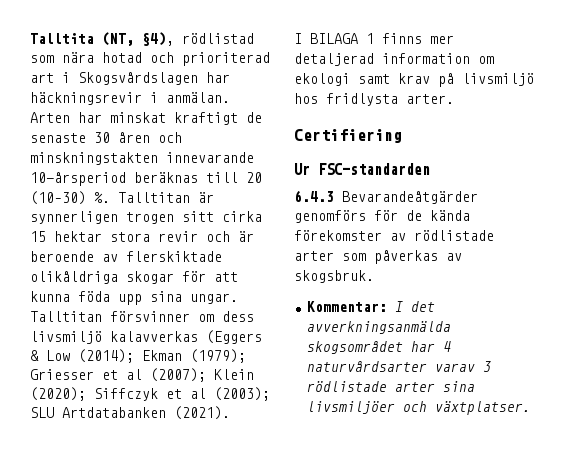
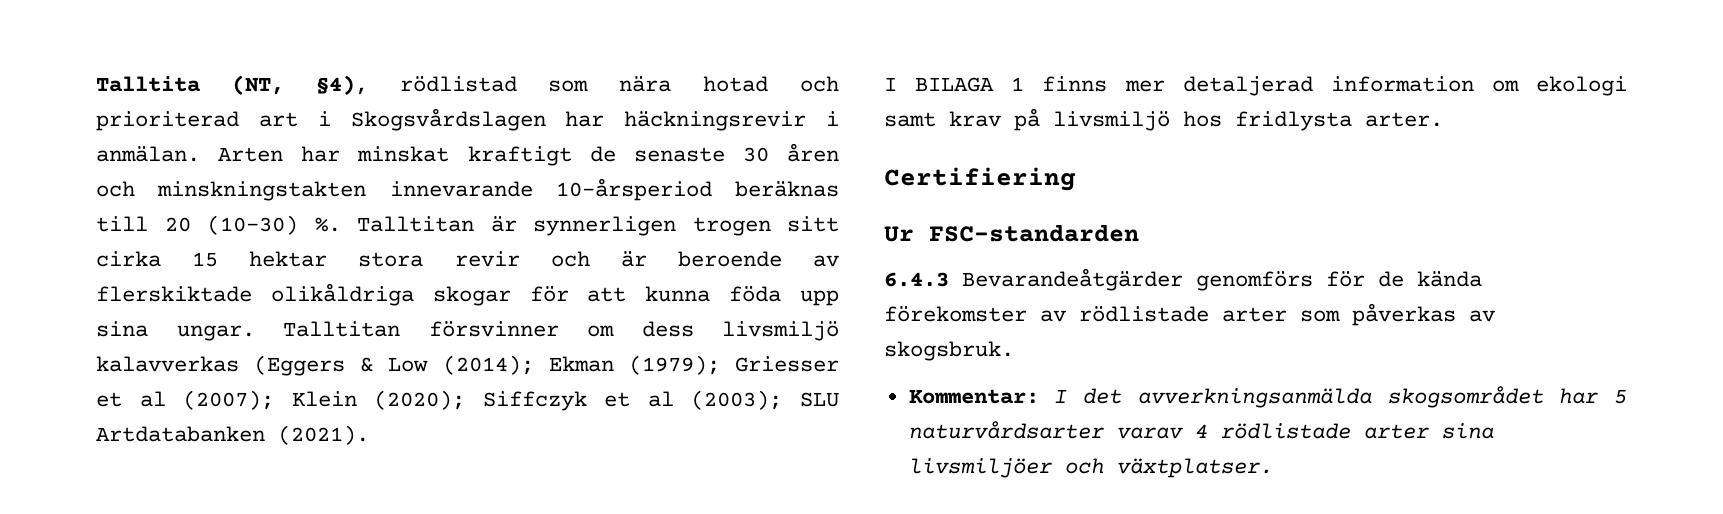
[442,341,451,352] 4 -> [1614,389,1627,404] 5
[482,361,491,372] 3 -> [1194,424,1208,438] 4

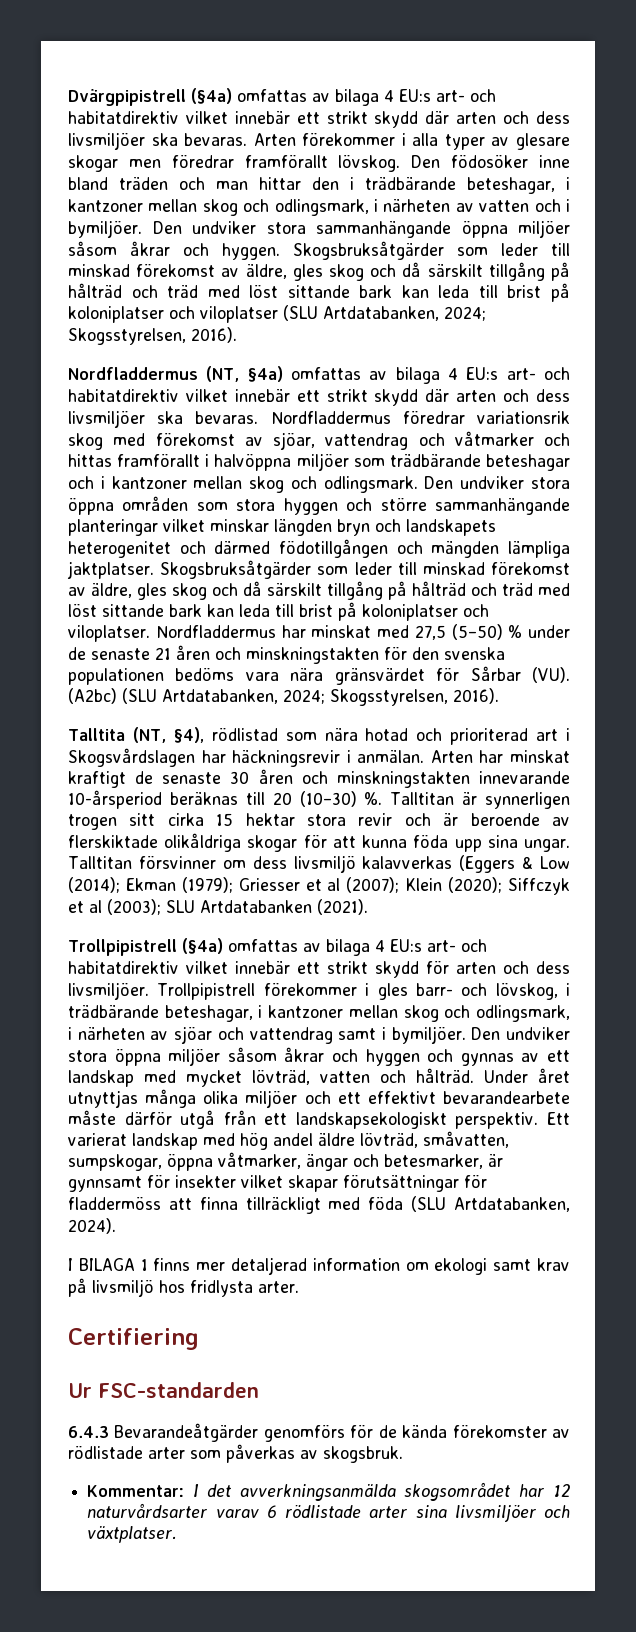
(96, 84) none -> [68,88,496,106] [68,111,571,128] [68,132,570,150] [68,154,570,172] [68,177,570,194] [68,199,570,216] [68,220,570,238] [68,241,570,260] [68,262,570,281] [68,283,571,302] [68,305,486,323] [68,327,237,345] [68,366,570,384] [68,389,571,406] [68,410,570,428] [68,431,570,450] [68,453,570,471] [68,476,570,493] [68,496,570,515] [68,519,496,536] [68,539,570,558] [67,560,571,579] [68,581,570,600] [68,602,489,621] [68,624,570,642] [68,645,505,664] [68,666,570,685] [68,688,499,706] Dvärgpipistrell (§4a) omfattas av bilaga 4 EU:s art- och habitatdirektiv vilket innebär ett strikt skydd där arten och dess livsmiljöer ska bevaras. Arten förekommer i alla typer av glesare skogar men föredrar framförallt lövskog. Den födosöker inne bland träden och man hittar den i trädbärande beteshagar, i kantzoner mellan skog och odlingsmark, i närheten av vatten och i bymiljöer. Den undviker stora sammanhängande öppna miljöer såsom åkrar och hyggen. Skogsbruksåtgärder som leder till minskad förekomst av äldre, gles skog och då särskilt tillgång på hålträd och träd med löst sittande bark kan leda till brist på koloniplatser och viloplatser (SLU Artdatabanken, 2024; Skogsstyrelsen, 2016). // Nordfladdermus (NT, §4a) omfattas av bilaga 4 EU:s art- och habitatdirektiv vilket innebär ett strikt skydd där arten och dess livsmiljöer ska bevaras. Nordfladdermus föredrar variationsrik skog med förekomst av sjöar, vattendrag och våtmarker och hittas framförallt i halvöppna miljöer som trädbärande beteshagar och i kantzoner mellan skog och odlingsmark. Den undviker stora öppna områden som stora hyggen och större sammanhängande planteringar vilket minskar längden bryn och landskapets heterogenitet och därmed födotillgången och mängden lämpliga jaktplatser. Skogsbruksåtgärder som leder till minskad förekomst av äldre, gles skog och då särskilt tillgång på hålträd och träd med löst sittande bark kan leda till brist på koloniplatser och viloplatser. Nordfladdermus har minskat med 27,5 (5–50) % under de senaste 21 åren och minskningstakten för den svenska populationen bedöms vara nära gränsvärdet för Sårbar (VU). (A2bc) (SLU Artdatabanken, 2024; Skogsstyrelsen, 2016). //
(369, 435) none -> [68,938,487,956] [68,960,570,978] [68,982,570,1000] [68,1005,570,1022] [68,1026,570,1044] [68,1047,571,1066] [68,1068,570,1087] [68,1089,570,1108] [68,1110,570,1129] [68,1131,509,1150] [68,1152,503,1171] [68,1174,487,1192] [68,1196,570,1214] [68,1218,116,1234] // Trollpipistrell (§4a) omfattas av bilaga 4 EU:s art- och habitatdirektiv vilket innebär ett strikt skydd för arten och dess livsmiljöer. Trollpipistrell förekommer i gles barr- och lövskog, i trädbärande beteshagar, i kantzoner mellan skog och odlingsmark, i närheten av sjöar och vattendrag samt i bymiljöer. Den undviker stora öppna miljöer såsom åkrar och hyggen och gynnas av ett landskap med mycket lövträd, vatten och hålträd. Under året utnyttjas många olika miljöer och ett effektivt bevarandearbete måste därför utgå från ett landskapsekologiskt perspektiv. Ett varierat landskap med hög andel äldre lövträd, småvatten, sumpskogar, öppna våtmarker, ängar och betesmarker, är gynnsamt för insekter vilket skapar förutsättningar för fladdermöss att finna tillräckligt med föda (SLU Artdatabanken, 2024).
[1614,389,1627,404] 5 -> [553,1484,570,1497] 12
[1194,424,1208,438] 4 -> [266,1505,277,1518] 6

